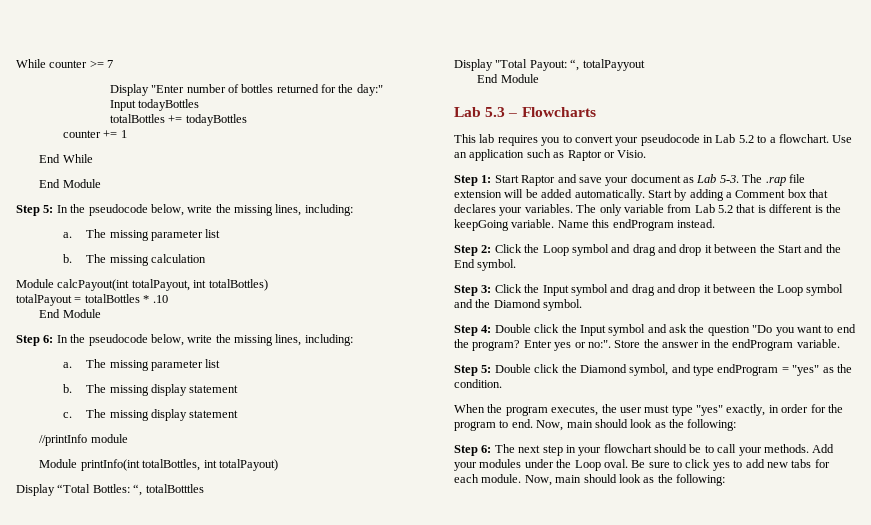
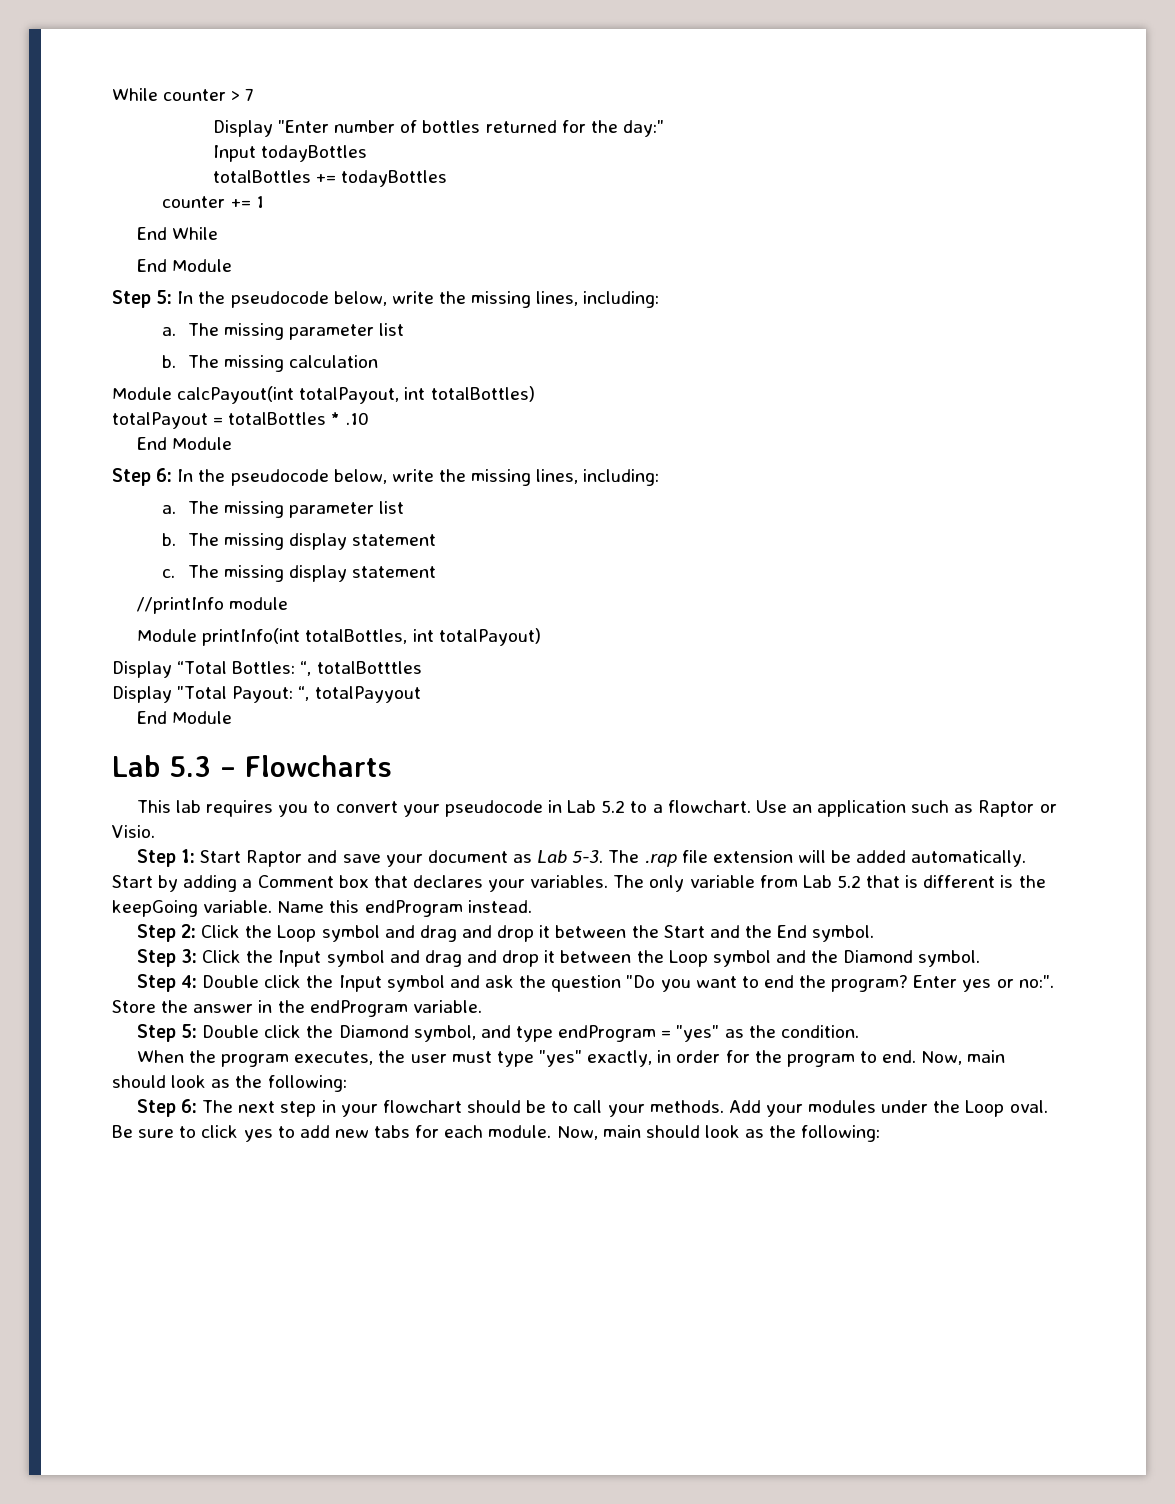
[89,60,104,68] >= -> [231,91,241,101] >

